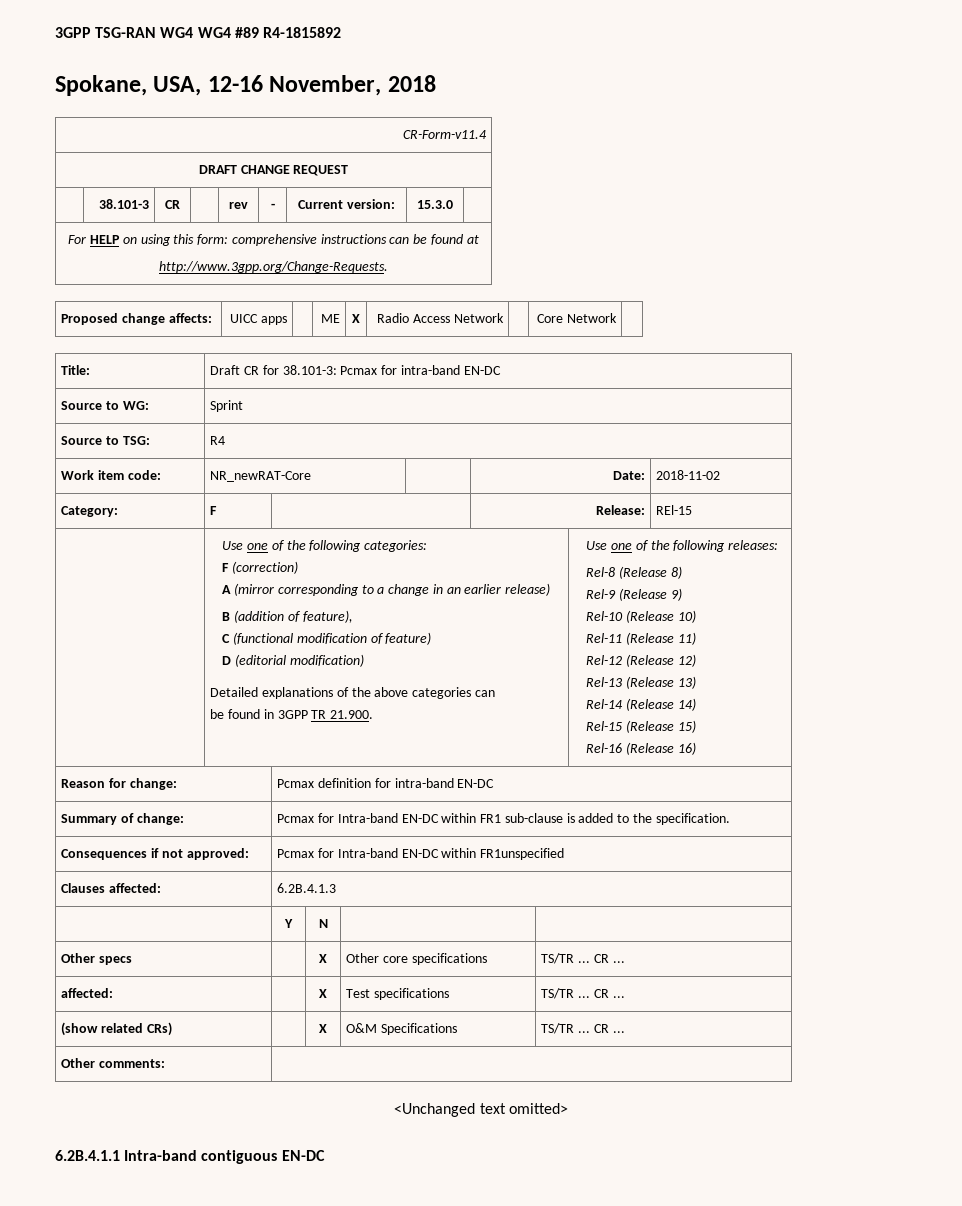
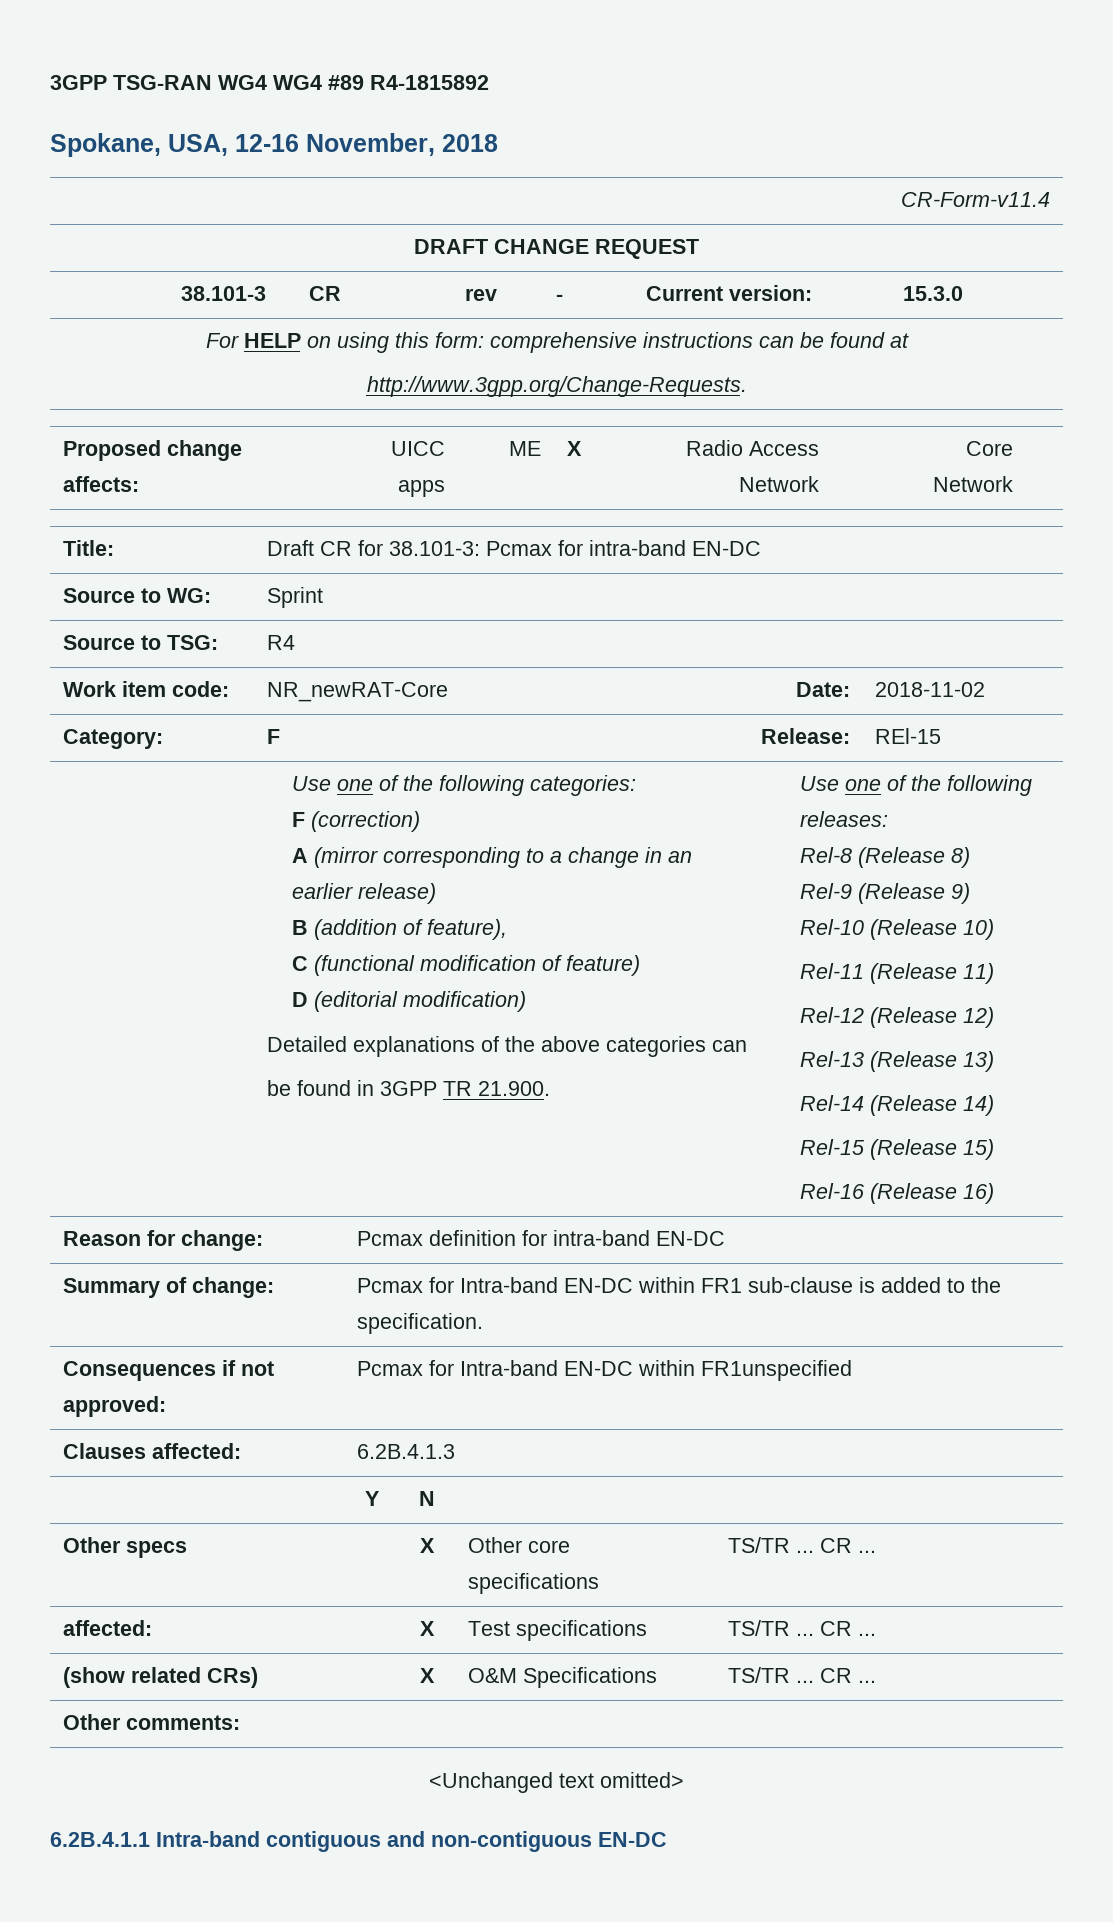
(278, 1157) none -> [387,1831,592,1852] and non-contiguous

